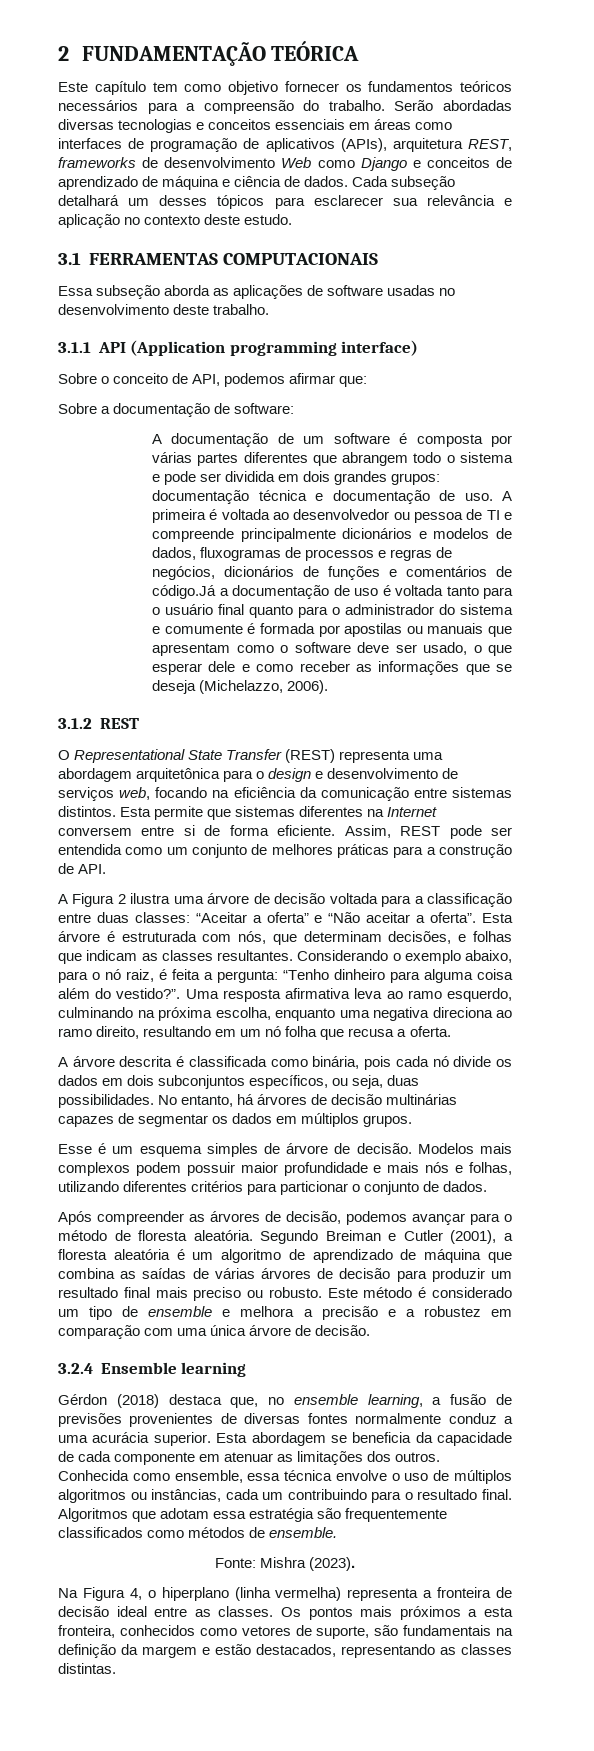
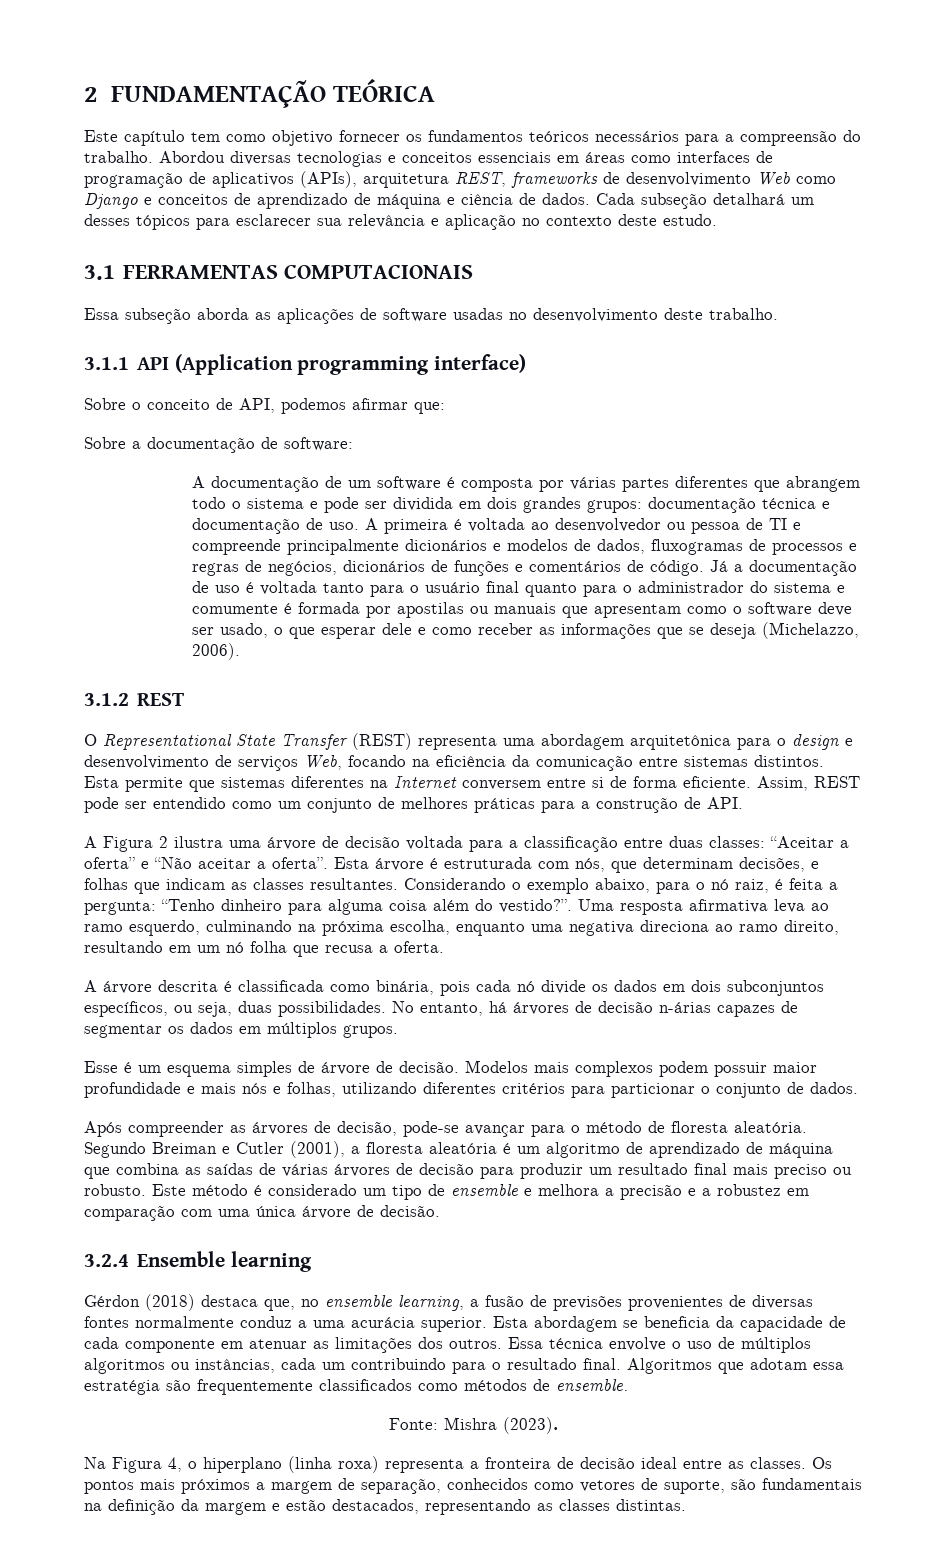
[394,100,512,111] Serão abordadas -> [159,151,225,163] Abordou
[152,585,217,599] código.Já -> [649,560,728,576] código. Já
[119,787,151,800] web, -> [304,755,342,770] Web,
[58,844,122,855] entendida -> [153,797,226,809] entendido
[386,1094,458,1105] multinárias -> [659,1002,711,1013] n-árias
[346,1211,407,1225] podemos -> [403,1121,459,1137] pode-se
[58,1470,281,1483] Conhecida como ensemble, essa -> [508,1337,543,1349] Essa
[275,1587,342,1601] vermelha) -> [338,1456,379,1473] roxa)
[484,1607,513,1617] [58,1625,115,1638] esta fronteira, -> [271,1478,441,1494] margem de separação,

